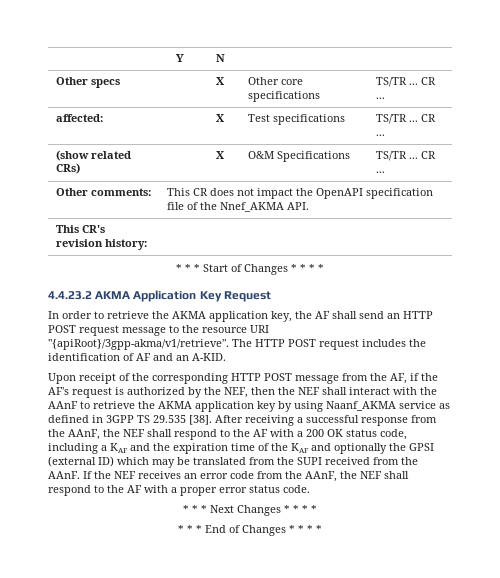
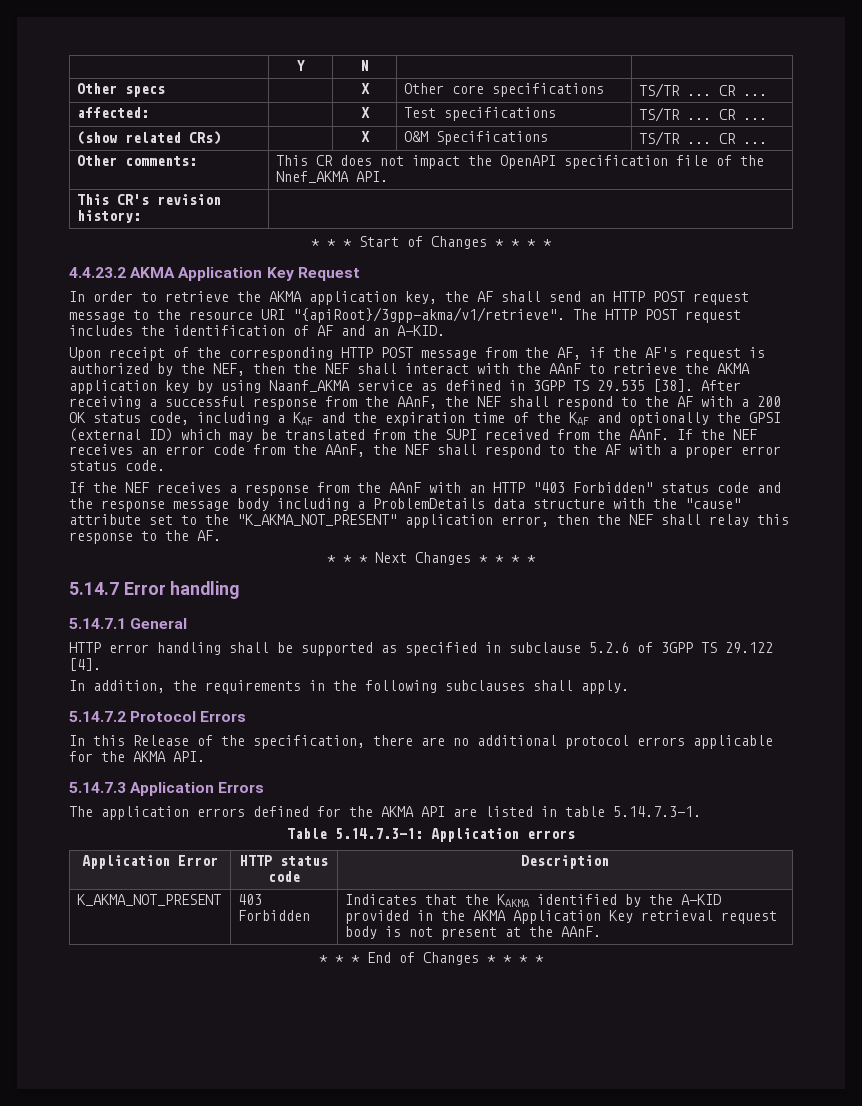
(310, 489) none -> [69,482,781,496] [69,498,741,512] [69,514,789,528] [69,530,221,544] // If the NEF receives a response from the AAnF with an HTTP "403 Forbidden" status code and the response message body including a ProblemDetails data structure with the "cause" attribute set to the "K_AKMA_NOT_PRESENT" application error, then the NEF shall relay this response to the AF.
(317, 509) none -> [69,581,240,599] [69,618,188,629] [69,642,773,656] [69,658,101,671] [69,680,629,694] [69,711,247,722] [69,735,773,749] [69,751,205,762] [69,782,265,796] [69,806,701,820] [287,828,575,842] [82,855,218,869] [240,855,328,866] [268,871,300,882] [521,855,609,869] [77,894,222,906] [238,894,263,905] [238,910,311,921] [345,894,722,907] [345,910,778,924] [345,926,602,940] // 5.14.7 Error handling // 5.14.7.1 General // HTTP error handling shall be supported as specified in subclause 5.2.6 of 3GPP TS 29.122 [4]. // In addition, the requirements in the following subclauses shall apply. // 5.14.7.2 Protocol Errors // In this Release of the specification, there are no additional protocol errors applicable for the AKMA API. // 5.14.7.3 Application Errors // The application errors defined for the AKMA API are listed in table 5.14.7.3-1. // Table 5.14.7.3-1: Application errors // Application Error | HTTP status code | Description // K_AKMA_NOT_PRESENT | 403 Forbidden | Indicates that the KAKMA identified by the A-KID provided in the AKMA Application Key retrieval request body is not present at the AAnF.

